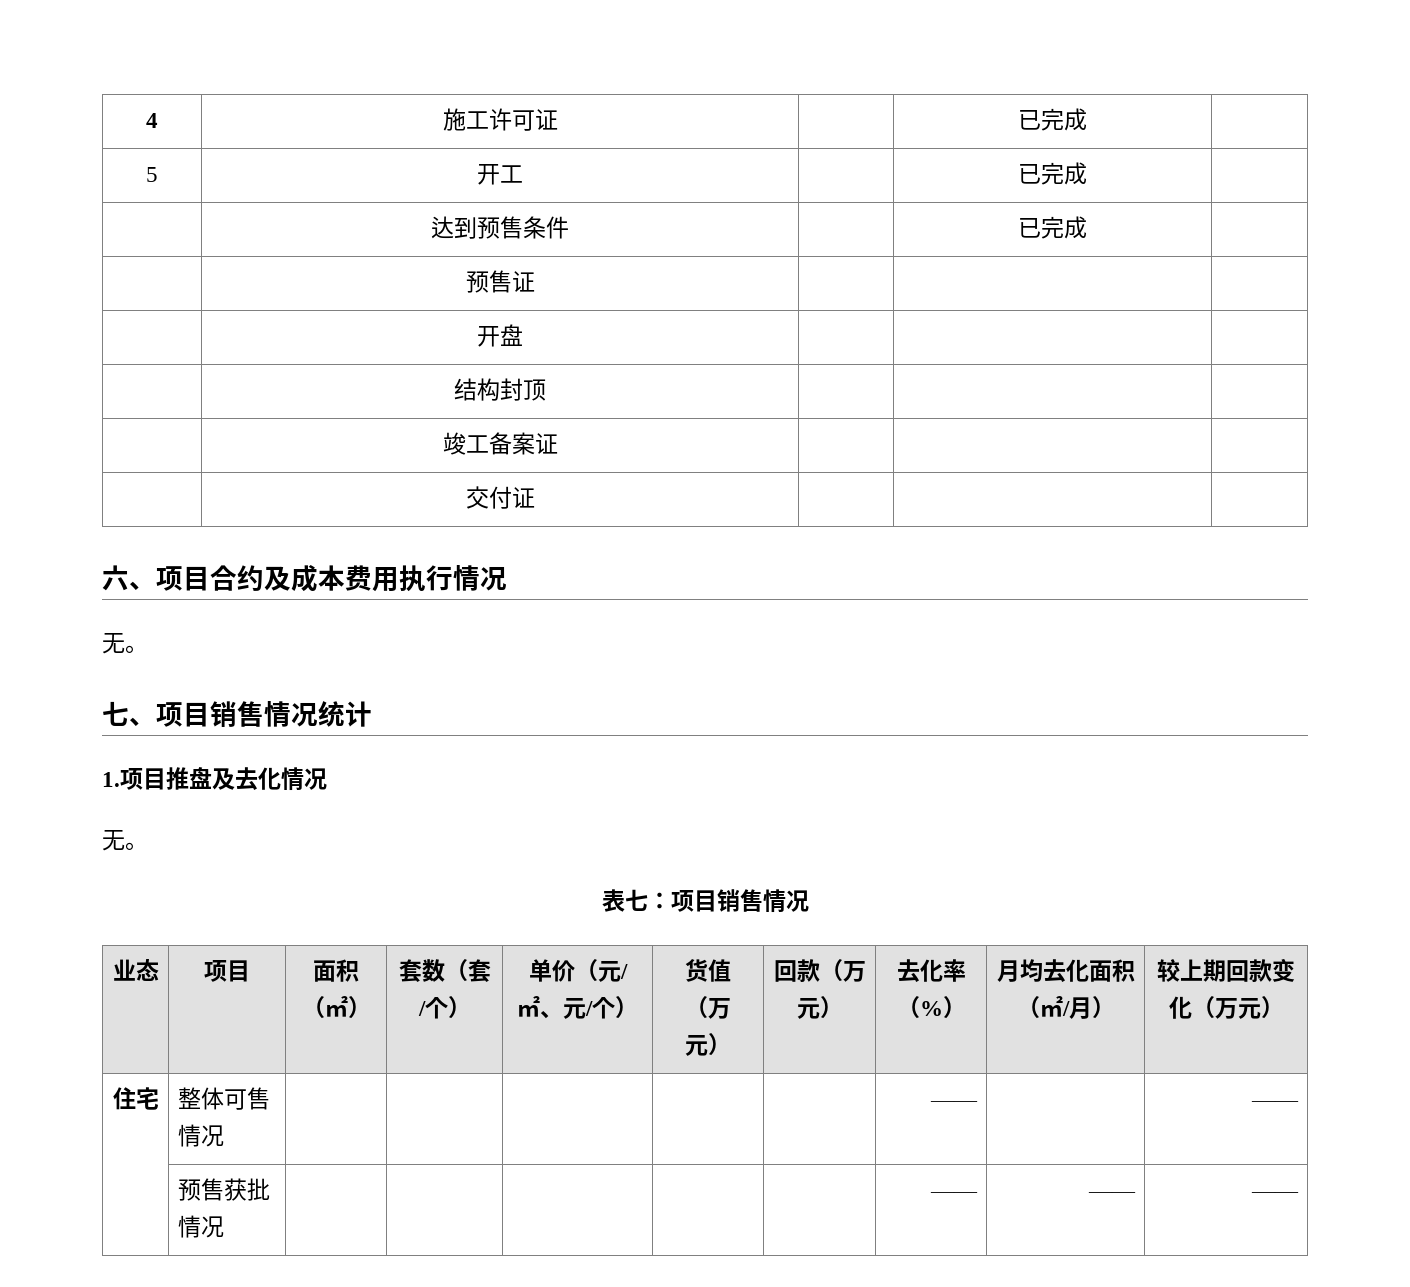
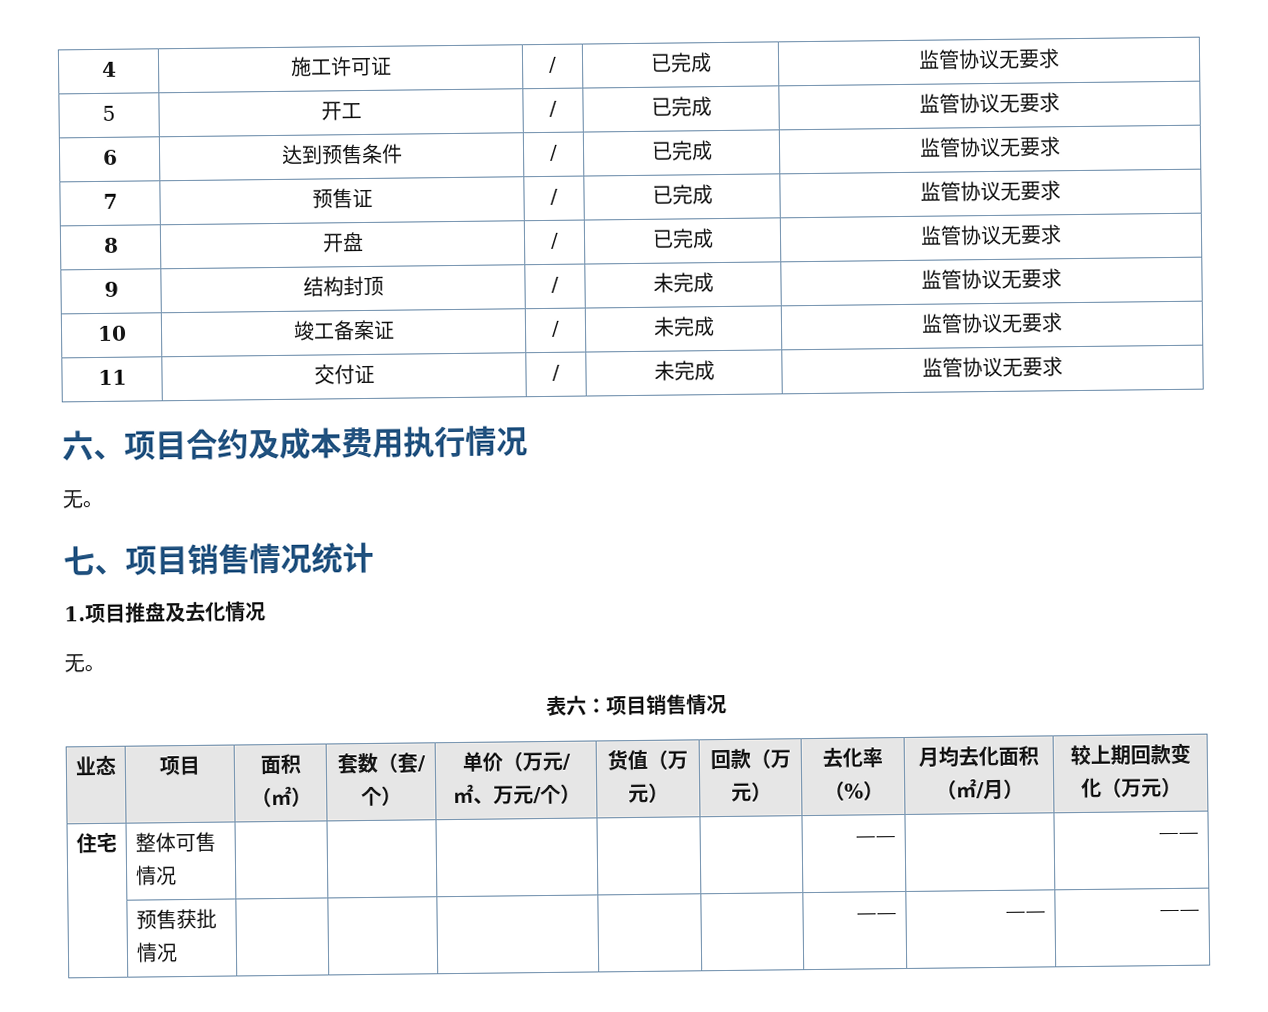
[1018,108,1087,131] | 已完成 | -> [548,56,557,73] [649,52,712,73] [918,48,1060,70] / | 已完成 | 监管协议无要求
[1018,162,1087,185] | 已完成 | // -> [549,100,557,117] [650,96,712,117] [919,92,1060,114] [101,149,118,165] / | 已完成 | 监管协议无要求 // 6
[1018,216,1087,239] [465,270,535,293] [477,324,523,347] [454,378,546,401] [442,432,558,455] [465,486,535,509] | 已完成 | // | 预售证 | | | // | 开盘 | | | // | 结构封顶 | | | // | 竣工备案证 | | | // | 交付证 | | | -> [549,144,558,161] [650,140,713,161] [919,136,1061,158] [102,193,118,209] [311,187,373,209] [550,188,558,205] [651,184,713,205] [920,180,1061,202] [102,237,119,253] [321,232,364,253] [550,232,559,249] [651,228,714,249] [920,224,1062,246] [103,281,119,297] [302,276,384,297] [551,276,559,293] [652,272,714,293] [921,268,1062,290] [96,325,127,341] [292,319,395,341] [551,320,560,337] [652,316,715,337] [921,312,1063,334] [97,369,127,385] [313,363,375,385] [552,364,560,381] [653,360,715,381] [922,356,1063,378] / | 已完成 | 监管协议无要求 // 7 | 预售证 | / | 已完成 | 监管协议无要求 // 8 | 开盘 | / | 已完成 | 监管协议无要求 // 9 | 结构封顶 | / | 未完成 | 监管协议无要求 // 10 | 竣工备案证 | / | 未完成 | 监管协议无要求 // 11 | 交付证 | / | 未完成 | 监管协议无要求
[624,889,648,911] 七 -> [566,695,587,716] 六
(598, 970) none -> [521,752,543,772] 万
(563, 1015) none -> [492,785,514,805] 万

